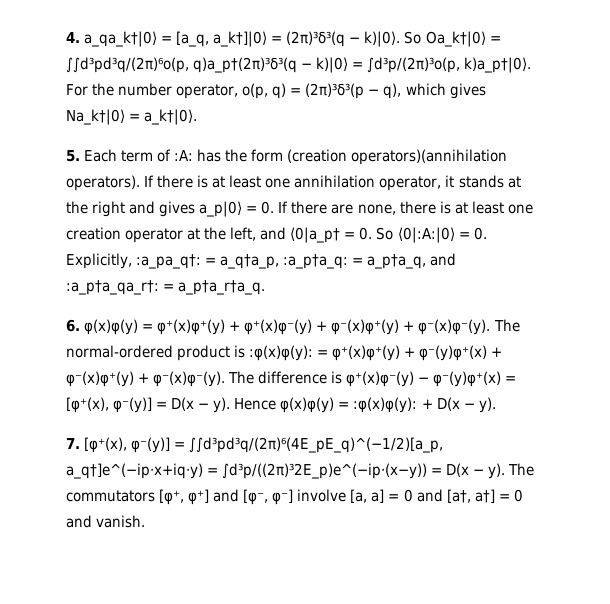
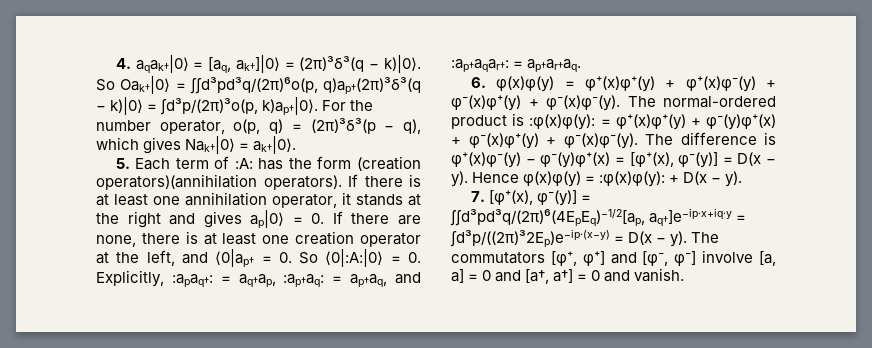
[84,31,268,47] a_qa_k†|0⟩ = [a_q, a_k†]|0⟩ -> [135,55,280,74] aqak†|0⟩ = [aq, ak†]|0⟩
[425,31,486,47] Oa_k†|0⟩ -> [120,76,171,94] Oak†|0⟩
[193,57,298,73] q)a_p†(2π)³δ³(q -> [323,77,421,95] q)ap†(2π)³δ³(q
[464,57,532,73] k)a_p†|0⟩. -> [262,97,319,116] k)ap†|0⟩.
[66,109,198,125] Na_k†|0⟩ = a_k†|0⟩. -> [185,136,297,154] Nak†|0⟩ = ak†|0⟩.
[199,201,243,217] a_p|0⟩ -> [250,210,285,229] ap|0⟩
[290,227,341,243] ⟨0|a_p† -> [215,249,255,268] ⟨0|ap†
[136,253,457,269] [66,280,266,295] :a_pa_q†: = a_q†a_p, :a_p†a_q: = a_p†a_q, and :a_p†a_qa_r†: = a_p†a_r†a_q. -> [171,272,422,288] [451,59,582,73] :apaq†: = aq†ap, :ap†aq: = ap†aq, and :ap†aqar†: = ap†ar†aq.
[189,437,444,453] [66,463,428,479] ∫∫d³pd³q/(2π)⁶(4E_pE_q)^(−1/2)[a_p, a_q†]e^(−ip·x+iq·y) = ∫d³p/((2π)³2E_p)e^(−ip·(x−y)) -> [450,208,747,227] [450,229,610,248] ∫∫d³pd³q/(2π)⁶(4EpEq)−1/2[ap, aq†]e−ip·x+iq·y = ∫d³p/((2π)³2Ep)e−ip·(x−y)

